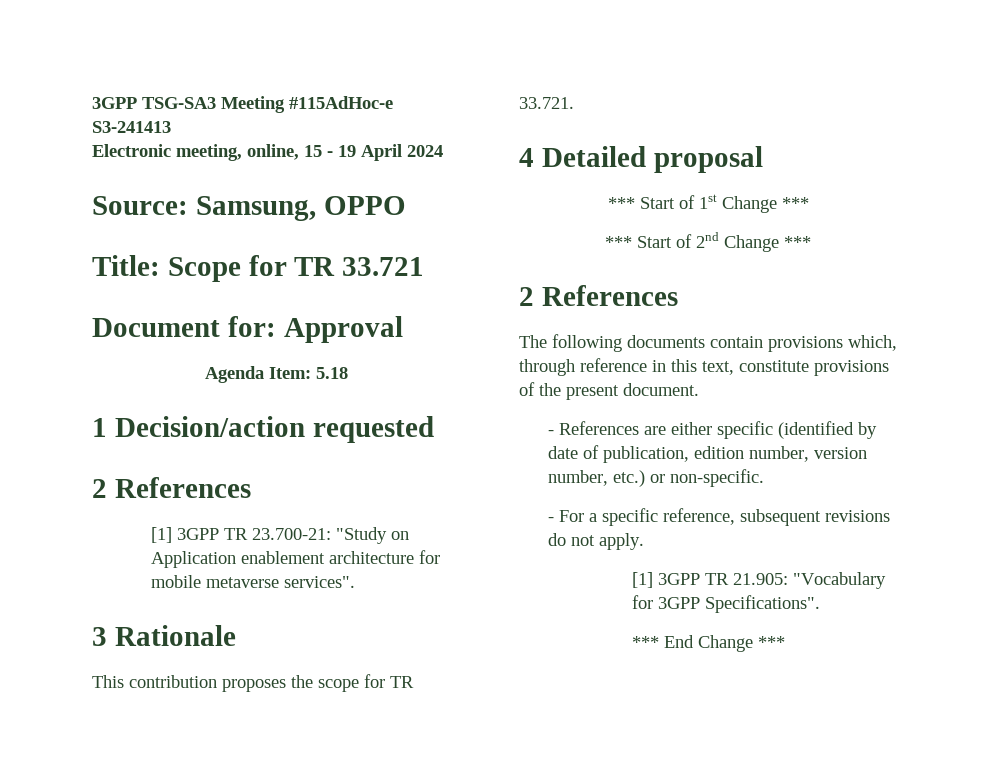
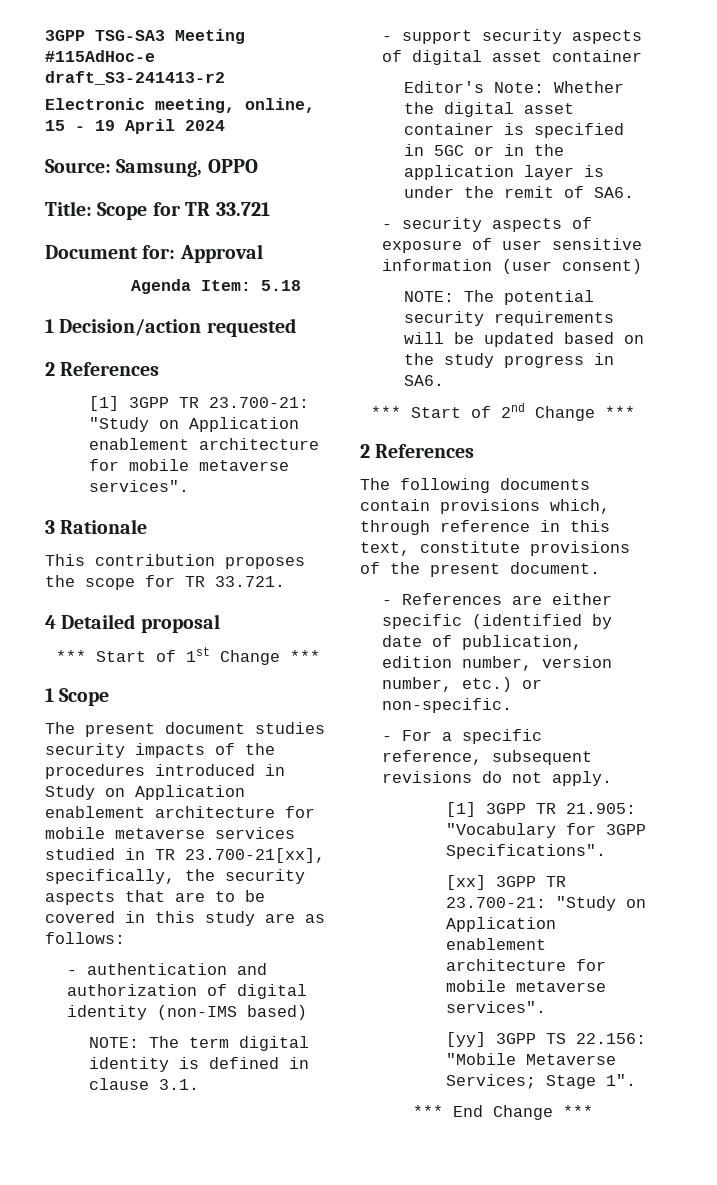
[92,121,171,133] S3-241413 -> [45,71,225,85] draft_S3-241413-r2
(809, 203) none -> [45,688,110,706] [45,722,325,737] [45,743,275,758] [45,764,285,779] [45,785,245,800] [45,806,315,818] [45,827,295,839] [45,848,325,863] [45,869,305,884] [45,890,265,905] [45,911,325,926] [45,932,125,944] [67,963,268,975] [67,984,308,999] [67,1005,308,1020] [89,1036,310,1051] [89,1057,310,1072] [89,1078,200,1090] [382,29,643,44] [382,50,643,65] [404,81,625,93] [404,102,575,117] [404,123,625,138] [404,144,565,156] [404,165,605,180] [404,186,635,198] [382,217,593,232] [382,238,643,253] [382,259,643,274] [404,290,595,305] [404,311,615,326] [404,332,645,347] [404,353,615,368] [404,375,445,386] // 1 Scope // The present document studies security impacts of the procedures introduced in Study on Application enablement architecture for mobile metaverse services studied in TR 23.700-21[xx], specifically, the security aspects that are to be covered in this study are as follows: // - authentication and authorization of digital identity (non-IMS based) // NOTE: The term digital identity is defined in clause 3.1. // - support security aspects of digital asset container // Editor's Note: Whether the digital asset container is specified in 5GC or in the application layer is under the remit of SA6. // - security aspects of exposure of user sensitive information (user consent) // NOTE: The potential security requirements will be updated based on the study progress in SA6.
(821, 604) none -> [445,875,566,890] [445,896,646,911] [445,917,556,932] [445,938,546,950] [445,959,606,971] [445,980,606,992] [445,1001,546,1013] [445,1032,646,1047] [445,1053,616,1065] [445,1074,636,1089] // [xx] 3GPP TR 23.700-21: "Study on Application enablement architecture for mobile metaverse services". // [yy] 3GPP TS 22.156: "Mobile Metaverse Services; Stage 1".

